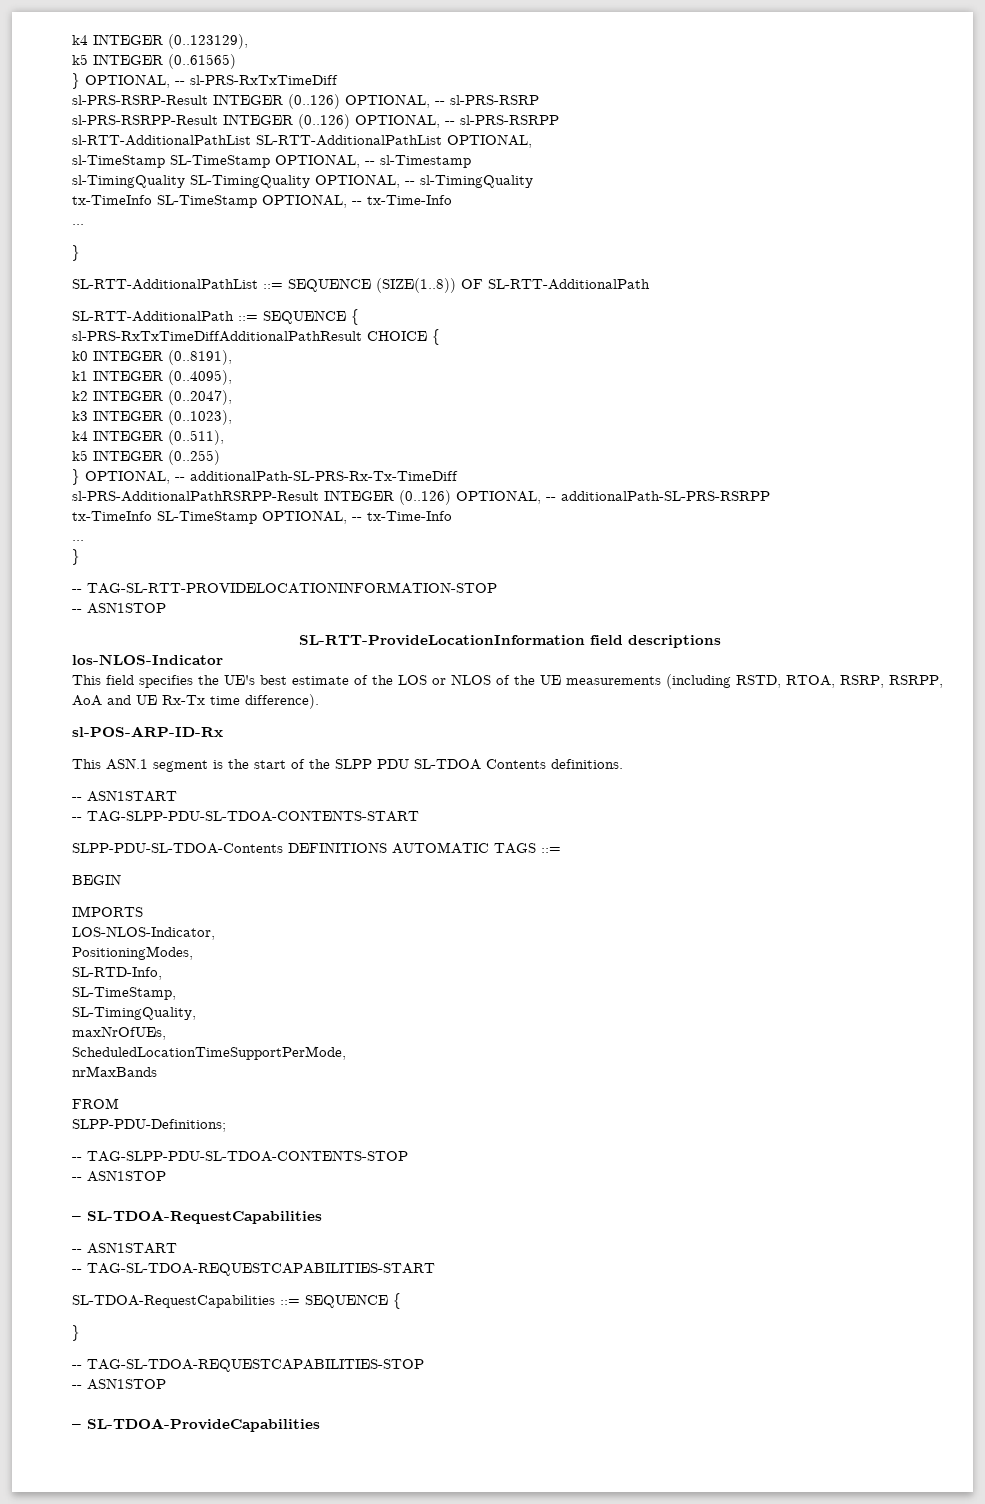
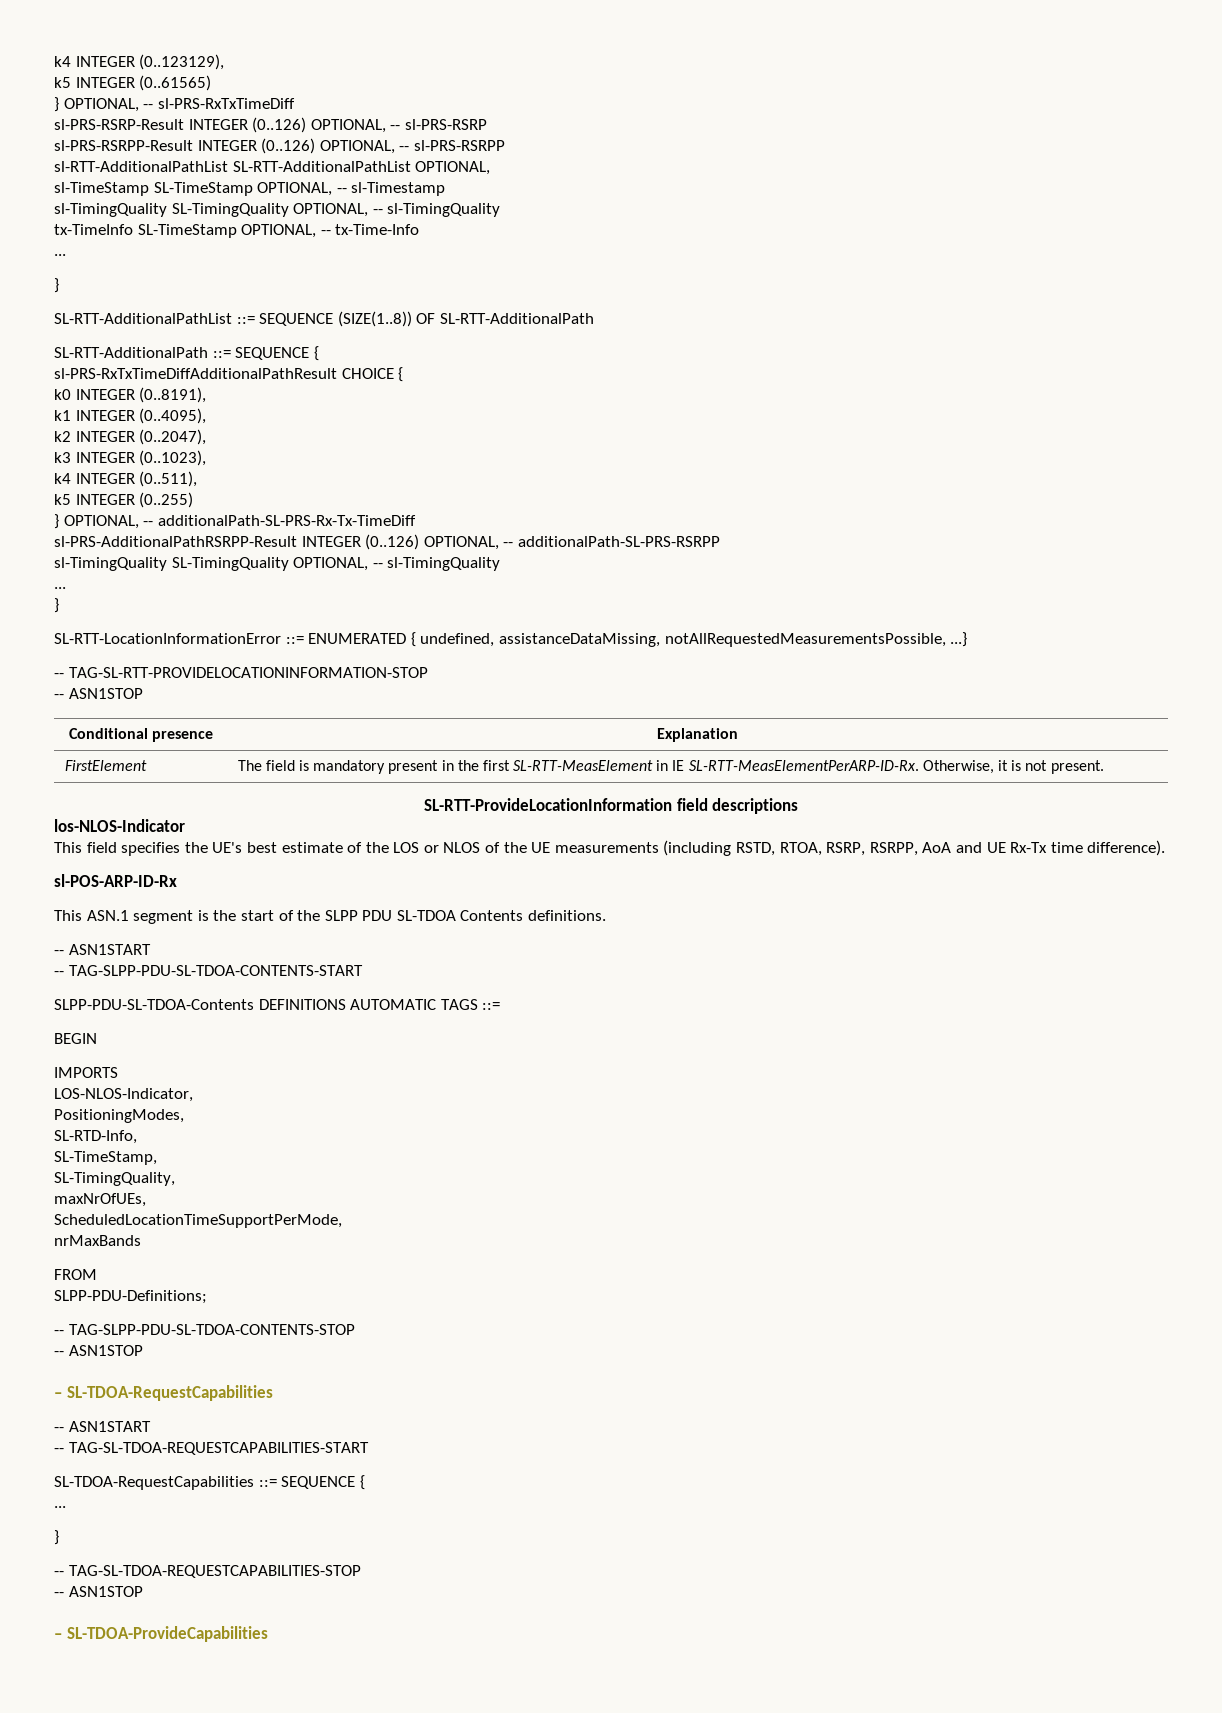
[72,510,452,524] [72,540,84,541] [72,549,80,565] [72,582,497,594] [72,602,166,614] tx-TimeInfo SL-TimeStamp OPTIONAL, -- tx-Time-Info // ... // } // -- TAG-SL-RTT-PROVIDELOCATIONINFORMATION-STOP // -- ASN1STOP -> [54,557,501,571] [54,587,66,589] [54,598,59,613] [54,632,968,647] [54,667,428,678] [54,688,143,699] [68,728,214,742] [657,728,738,742] [64,760,147,771] [237,760,1104,774] sl-TimingQuality SL-TimingQuality OPTIONAL, -- sl-TimingQuality // ... // } // SL-RTT-LocationInformationError ::= ENUMERATED { undefined, assistanceDataMissing, notAllRequestedMeasurementsPossible, ...} // -- TAG-SL-RTT-PROVIDELOCATIONINFORMATION-STOP // -- ASN1STOP // Conditional presence | Explanation // FirstElement | The field is mandatory present in the first SL-RTT-MeasElement in IE SL-RTT-MeasElementPerARP-ID-Rx. Otherwise, it is not present.
(401, 1301) none -> [54,1506,66,1508] // ...

